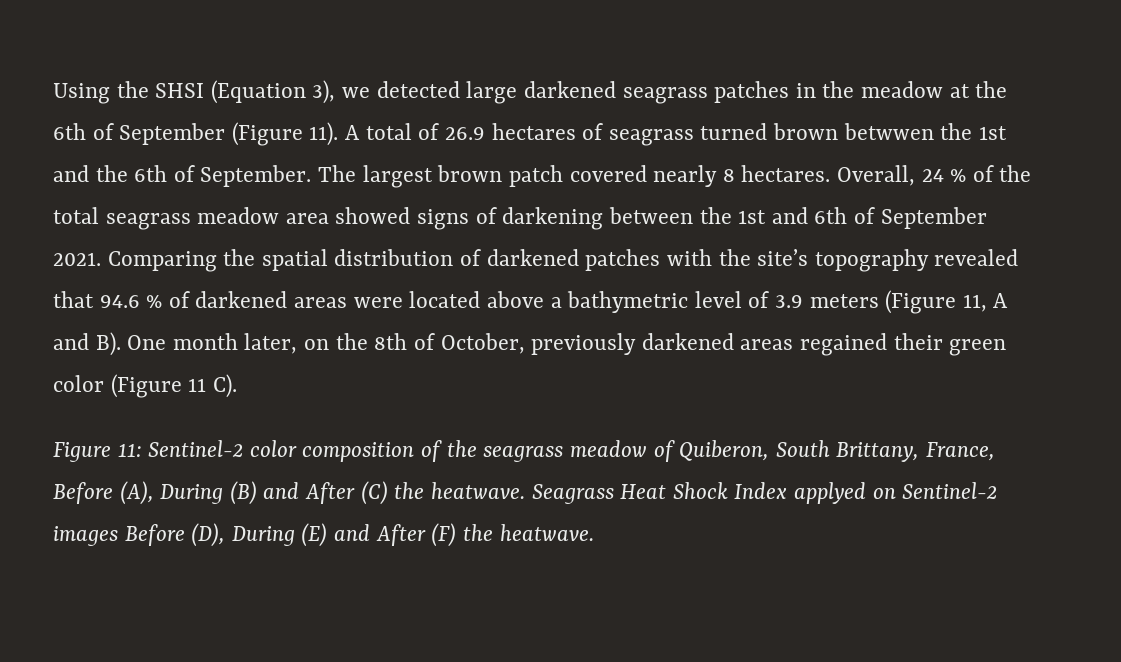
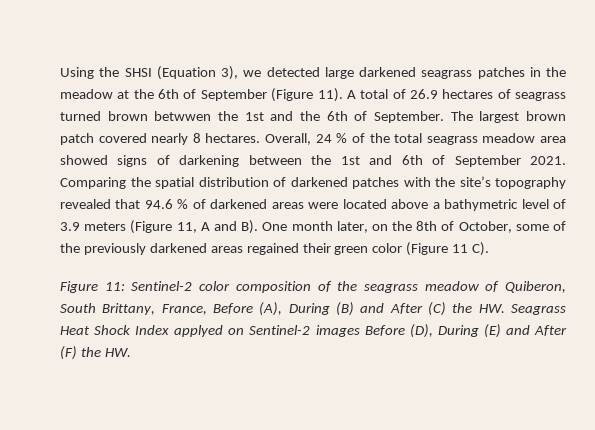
(525, 343) none -> [515,221,566,231] [60,243,80,253] some of the
[430,482,525,499] heatwave. -> [478,304,505,313] HW.
[499,524,594,541] heatwave. -> [104,348,131,357] HW.

